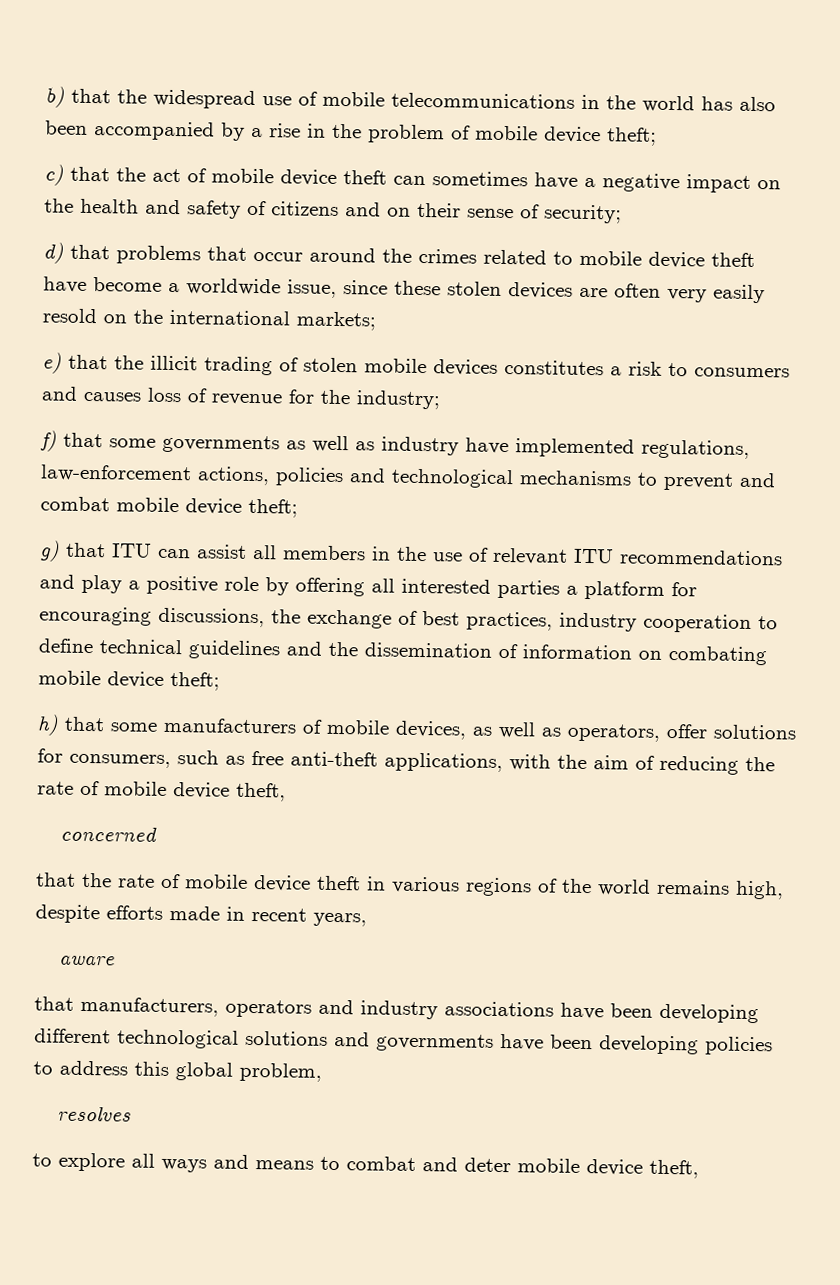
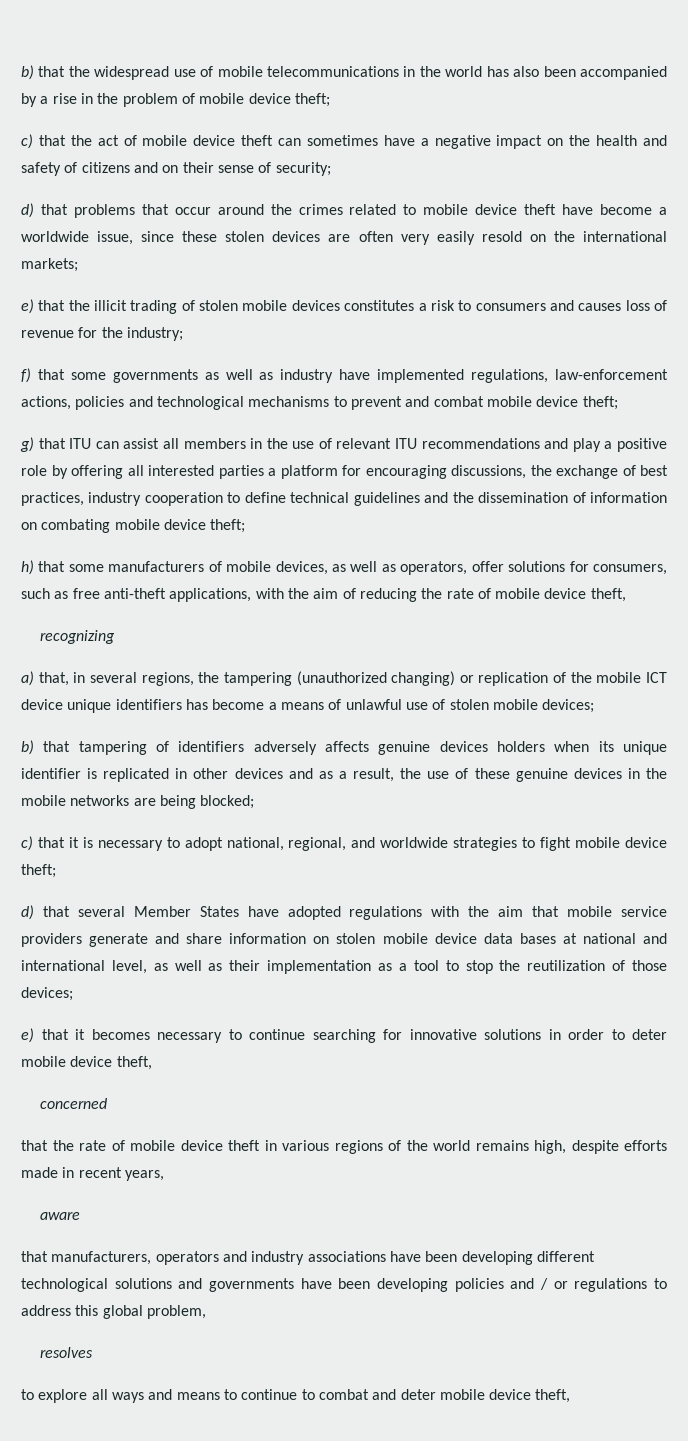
(286, 792) none -> [40,630,116,644] [21,671,667,686] [21,699,595,713] [21,740,668,755] [21,768,668,782] [21,795,255,809] [21,836,668,851] [21,864,56,878] [21,905,667,920] [21,933,668,947] [21,960,668,974] [21,987,73,1001] [21,1028,667,1043] [21,1056,152,1070] // recognizing // a) that, in several regions, the tampering (unauthorized changing) or replication of the mobile ICT device unique identifiers has become a means of unlawful use of stolen mobile devices; // b) that tampering of identifiers adversely affects genuine devices holders when its unique identifier is replicated in other devices and as a result, the use of these genuine devices in the mobile networks are being blocked; // c) that it is necessary to adopt national, regional, and worldwide strategies to fight mobile device theft; // d) that several Member States have adopted regulations with the aim that mobile service providers generate and share information on stolen mobile device data bases at national and international level, as well as their implementation as a tool to stop the reutilization of those devices; // e) that it becomes necessary to continue searching for innovative solutions in order to deter mobile device theft,
(773, 1046) none -> [510,1278,648,1292] and / or regulations
(340, 1163) none -> [241,1389,315,1400] continue to

